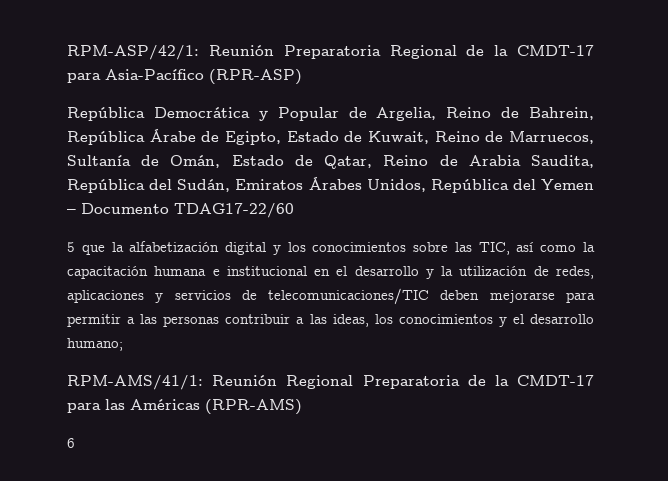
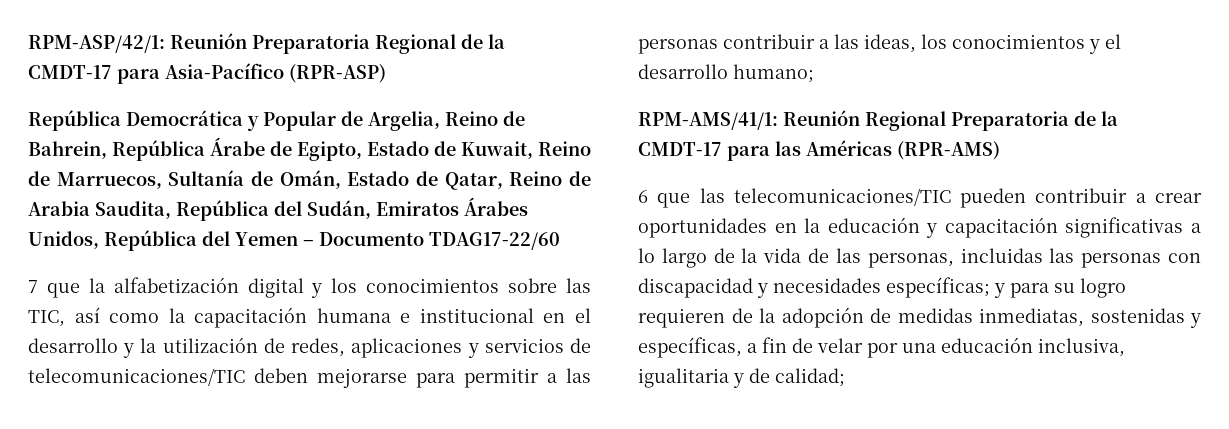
[67,242,75,252] 5 -> [28,280,38,293] 7
(75, 443) none -> [657,188,1202,208] [638,217,1201,238] [638,248,1201,268] [638,277,1126,298] [638,307,1201,328] [638,337,1125,358] [638,368,845,388] que las telecomunicaciones/TIC pueden contribuir a crear oportunidades en la educación y capacitación significativas a lo largo de la vida de las personas, incluidas las personas con discapacidad y necesidades específicas; y para su logro requieren de la adopción de medidas inmediatas, sostenidas y específicas, a fin de velar por una educación inclusiva, igualitaria y de calidad;

